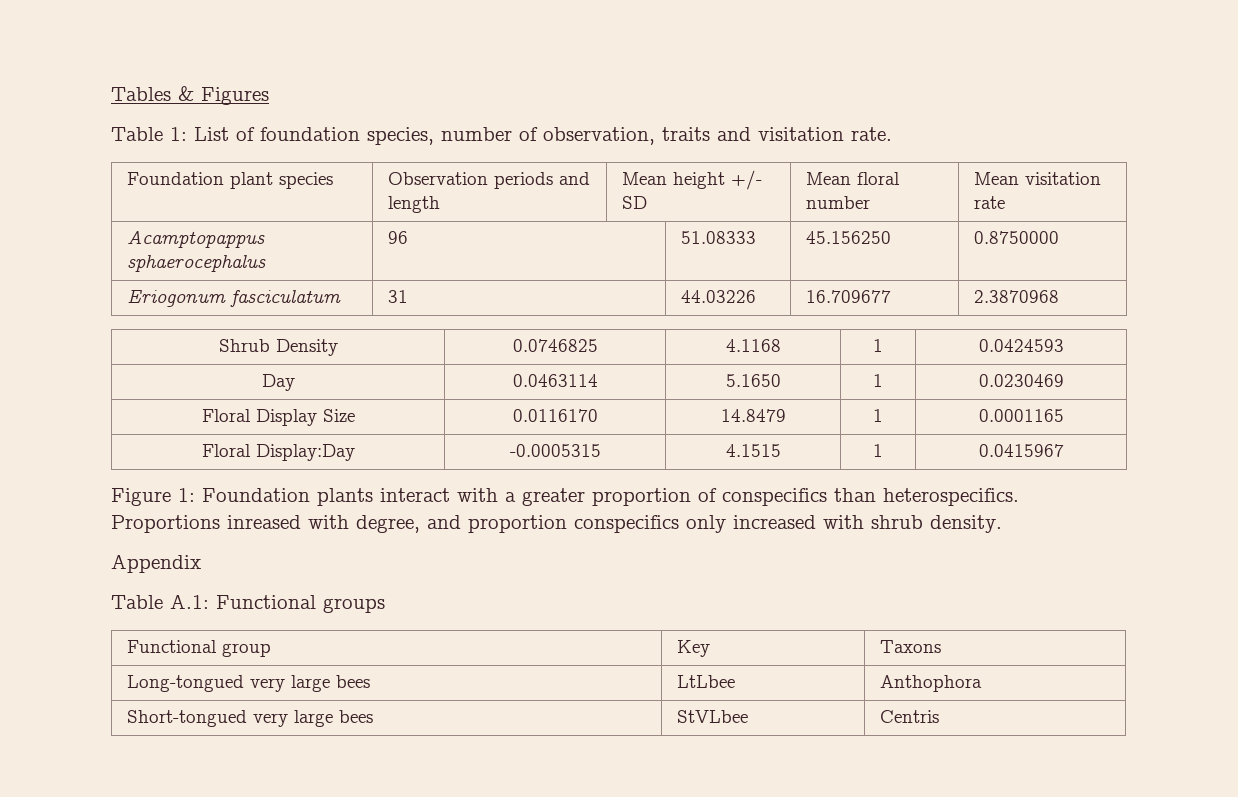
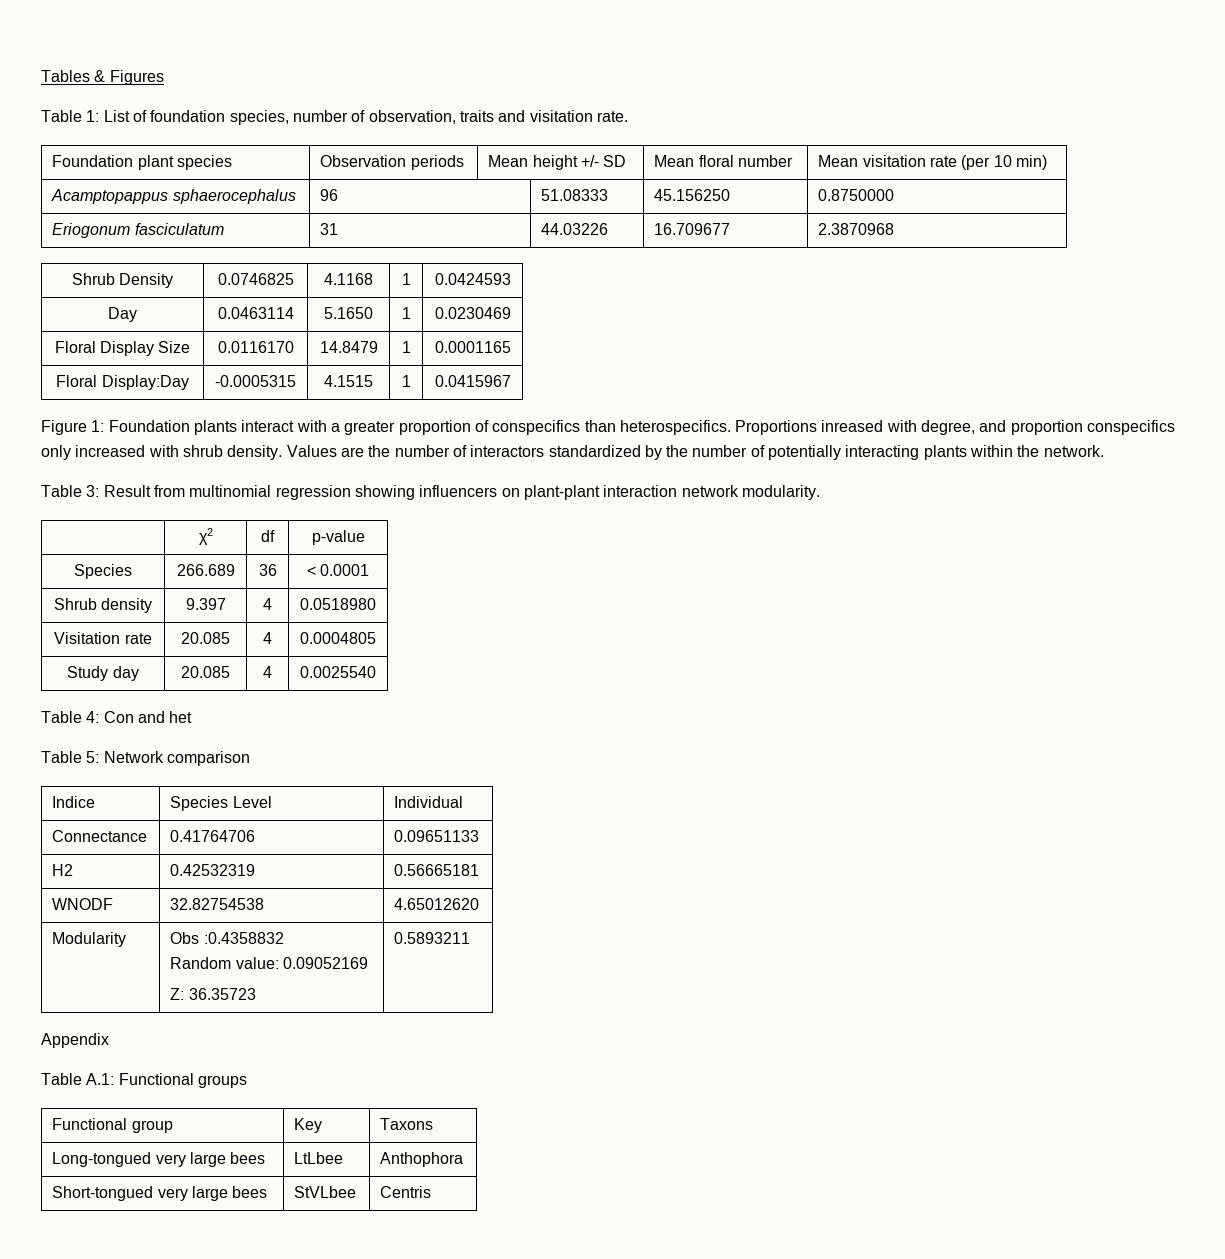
[558,172,590,185] [387,196,440,213] and length -> (464, 162) none
(1005, 202) none -> [961,155,1048,170] (per 10 min)
(1002, 524) none -> [286,445,1104,460] [41,485,820,500] [198,528,213,545] [261,530,275,542] [311,530,365,545] [74,564,132,579] [176,564,235,576] [258,564,277,576] [306,564,370,576] [53,598,153,613] [185,598,226,610] [263,598,272,610] [300,598,376,610] [54,632,152,644] [181,632,230,644] [263,632,272,644] [300,632,376,644] [67,666,139,681] [181,666,230,678] [263,666,272,678] [300,666,376,678] [41,711,193,723] [41,751,250,766] [52,796,96,808] [170,796,272,811] [394,796,464,808] [52,830,148,842] [170,830,256,842] [394,830,480,842] [52,864,74,876] [170,864,256,876] [394,864,480,876] [52,898,114,910] [170,898,265,910] [394,898,480,910] [52,932,127,947] [170,932,284,944] [170,957,369,969] [170,988,256,1000] [394,932,471,944] Values are the number of interactors standardized by the number of potentially interacting plants within the network. // Table 3: Result from multinomial regression showing influencers on plant-plant interaction network modularity. // | χ2 | df | p-value // Species | 266.689 | 36 | < 0.0001 // Shrub density | 9.397 | 4 | 0.0518980 // Visitation rate | 20.085 | 4 | 0.0004805 // Study day | 20.085 | 4 | 0.0025540 // Table 4: Con and het // Table 5: Network comparison // Indice | Species Level | Individual // Connectance | 0.41764706 | 0.09651133 // H2 | 0.42532319 | 0.56665181 // WNODF | 32.82754538 | 4.65012620 // Modularity | Obs :0.4358832 // Random value: 0.09052169 // Z: 36.35723 | 0.5893211

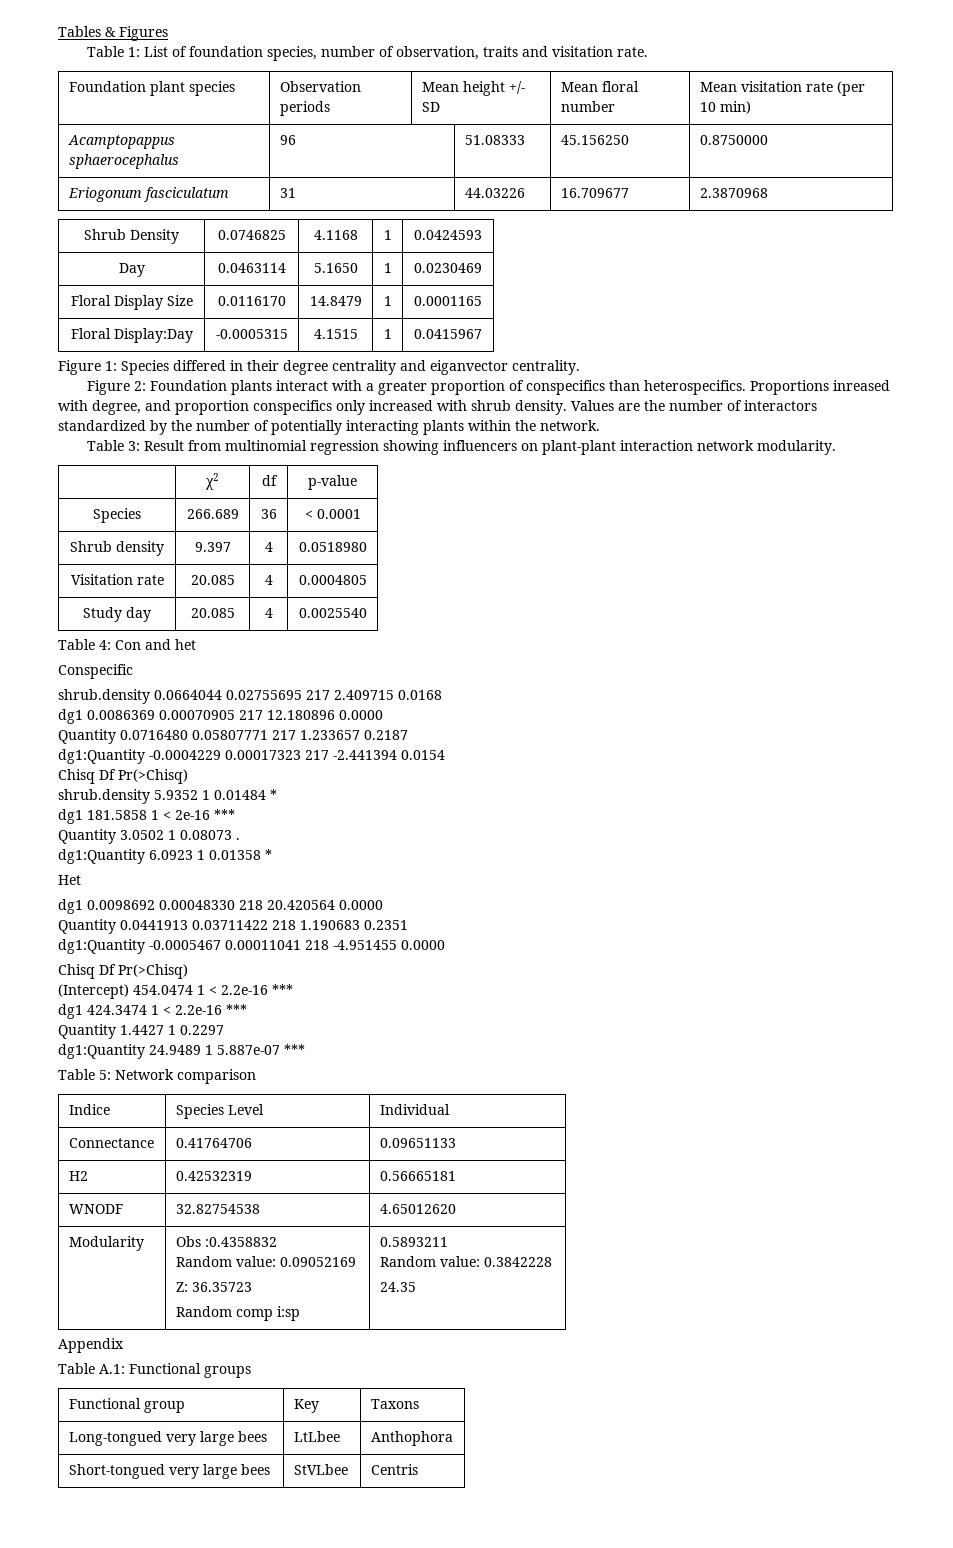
(105, 426) none -> [121,360,580,375] [86,380,146,395] Species differed in their degree centrality and eiganvector centrality. // Figure 2:
(193, 717) none -> [58,664,133,679] [58,689,442,704] [58,709,383,724] [58,729,408,744] [58,749,445,764] [58,769,188,784] [58,789,277,804] [58,809,235,824] [58,829,240,844] [58,849,272,864] [58,875,81,885] [58,899,383,914] [58,919,408,934] [58,939,445,954] [58,964,188,979] [58,984,293,999] [58,1004,247,1019] [58,1024,224,1039] [58,1044,305,1059] // Conspecific // shrub.density 0.0664044 0.02755695 217 2.409715 0.0168 // dg1 0.0086369 0.00070905 217 12.180896 0.0000 // Quantity 0.0716480 0.05807771 217 1.233657 0.2187 // dg1:Quantity -0.0004229 0.00017323 217 -2.441394 0.0154 // Chisq Df Pr(>Chisq) // shrub.density 5.9352 1 0.01484 * // dg1 181.5858 1 < 2e-16 *** // Quantity 3.0502 1 0.08073 . // dg1:Quantity 6.0923 1 0.01358 * // Het // dg1 0.0098692 0.00048330 218 20.420564 0.0000 // Quantity 0.0441913 0.03711422 218 1.190683 0.2351 // dg1:Quantity -0.0005467 0.00011041 218 -4.951455 0.0000 // Chisq Df Pr(>Chisq) // (Intercept) 454.0474 1 < 2.2e-16 *** // dg1 424.3474 1 < 2.2e-16 *** // Quantity 1.4427 1 0.2297 // dg1:Quantity 24.9489 1 5.887e-07 ***
[394,932,471,944] | 0.5893211 -> [175,1306,300,1321] [379,1237,448,1247] [379,1256,552,1267] [379,1282,416,1292] // Random comp i:sp | 0.5893211 // Random value: 0.3842228 // 24.35

